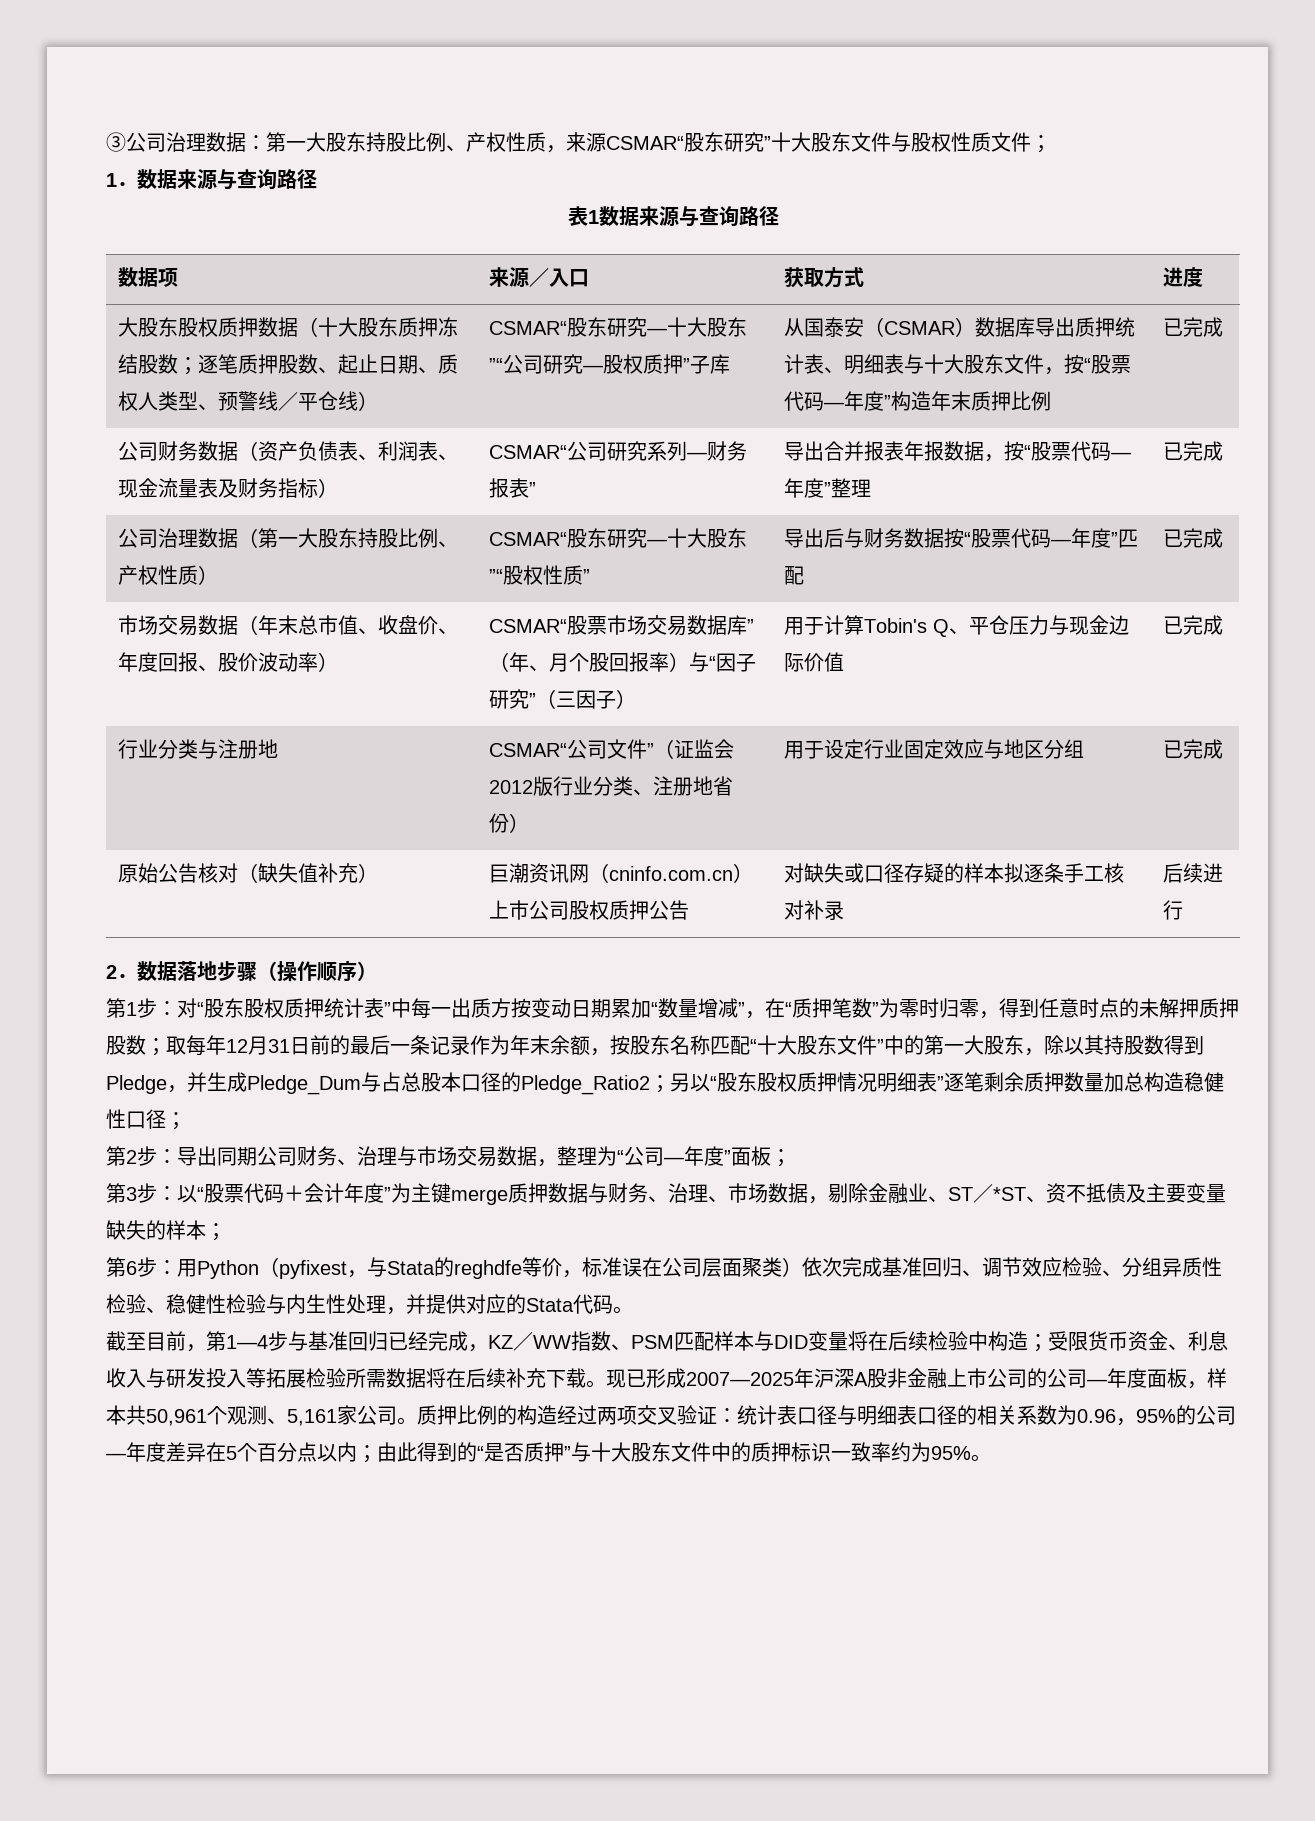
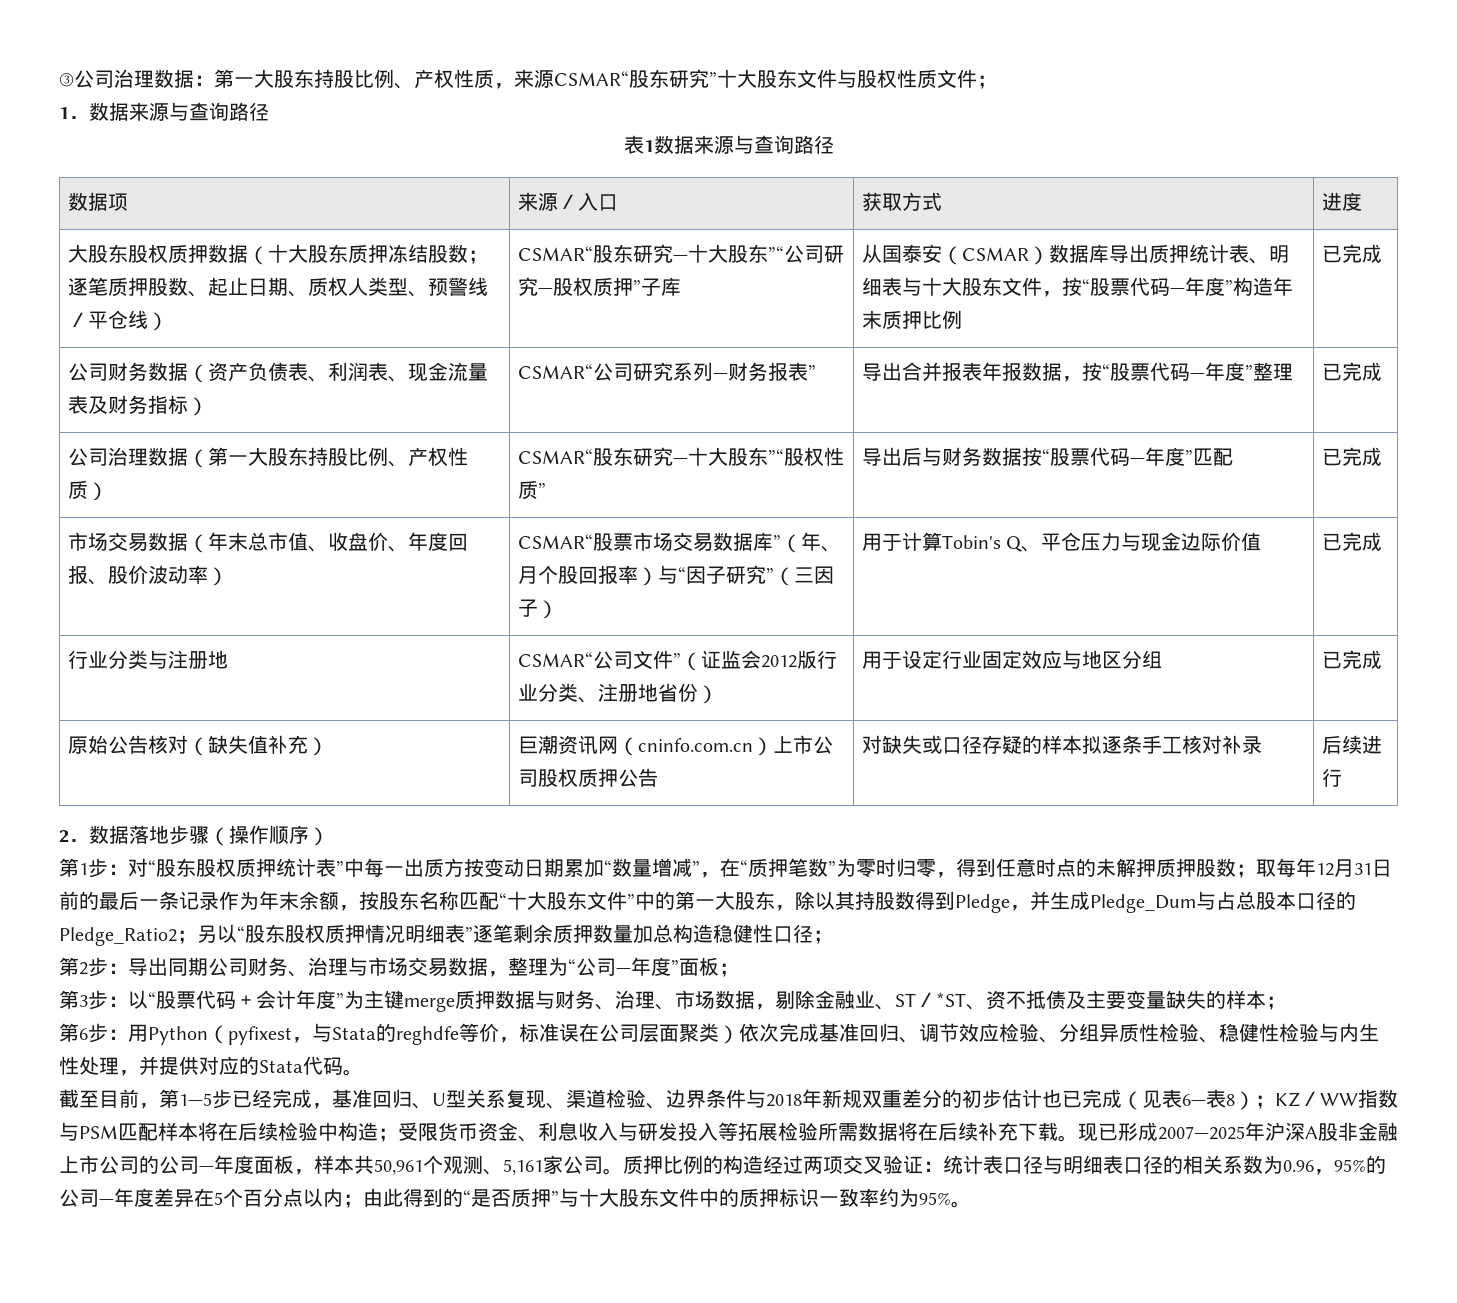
[226,1331,488,1352] 1—4步与基准回归已经完成， -> [179,1089,1275,1110] 1—5步已经完成，基准回归、U型关系复现、渠道检验、边界条件与2018年新规双重差分的初步估计也已完成（见表6—表8）；
[611,1344,631,1350] 、 -> [59,1122,79,1141] 与
[754,1331,848,1351] 与DID变量 -> (198, 1131) none

